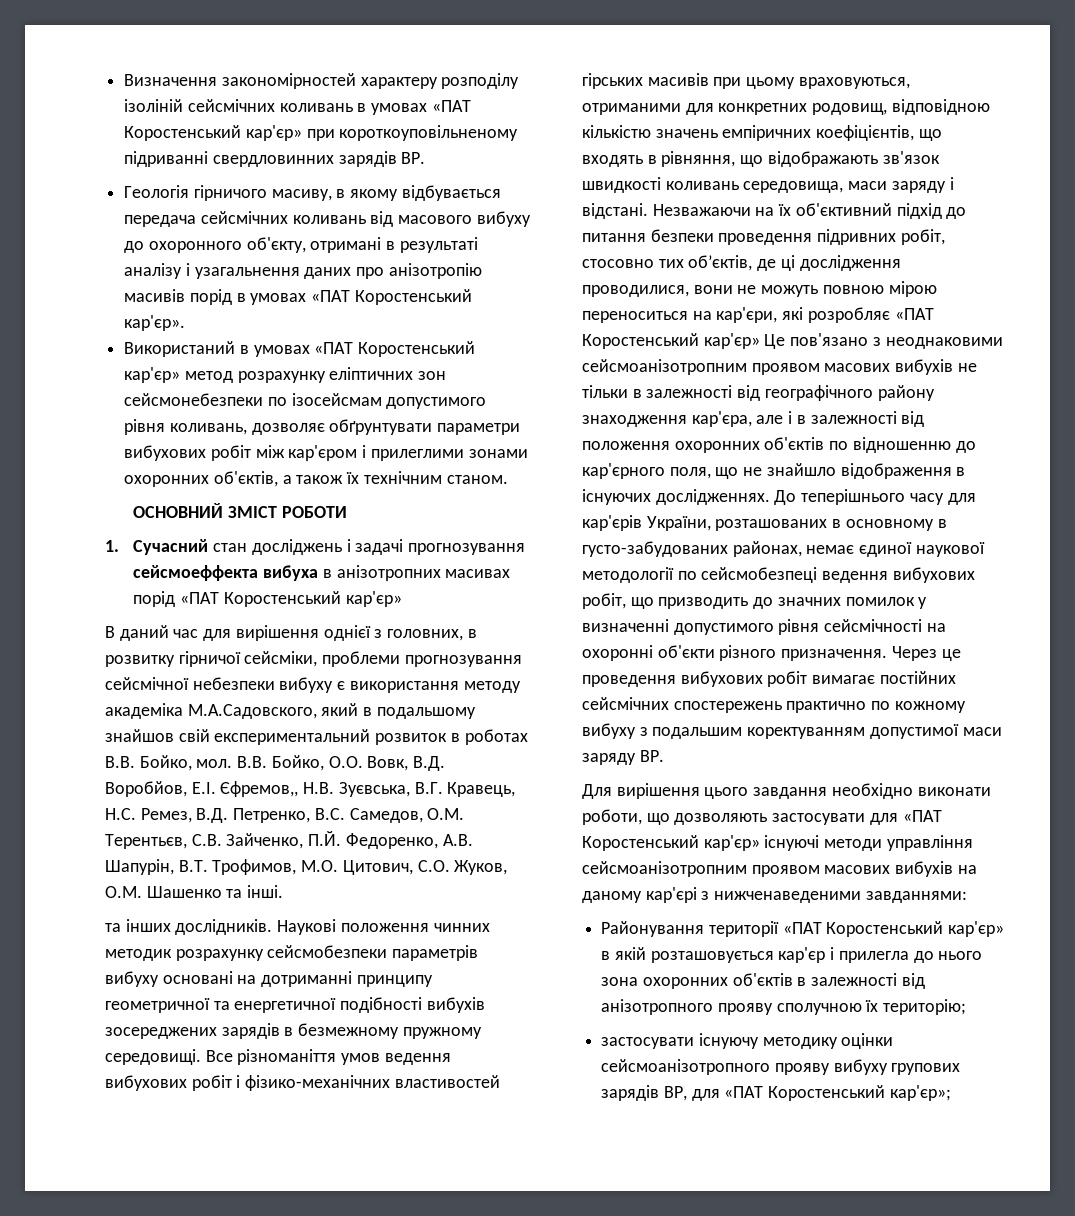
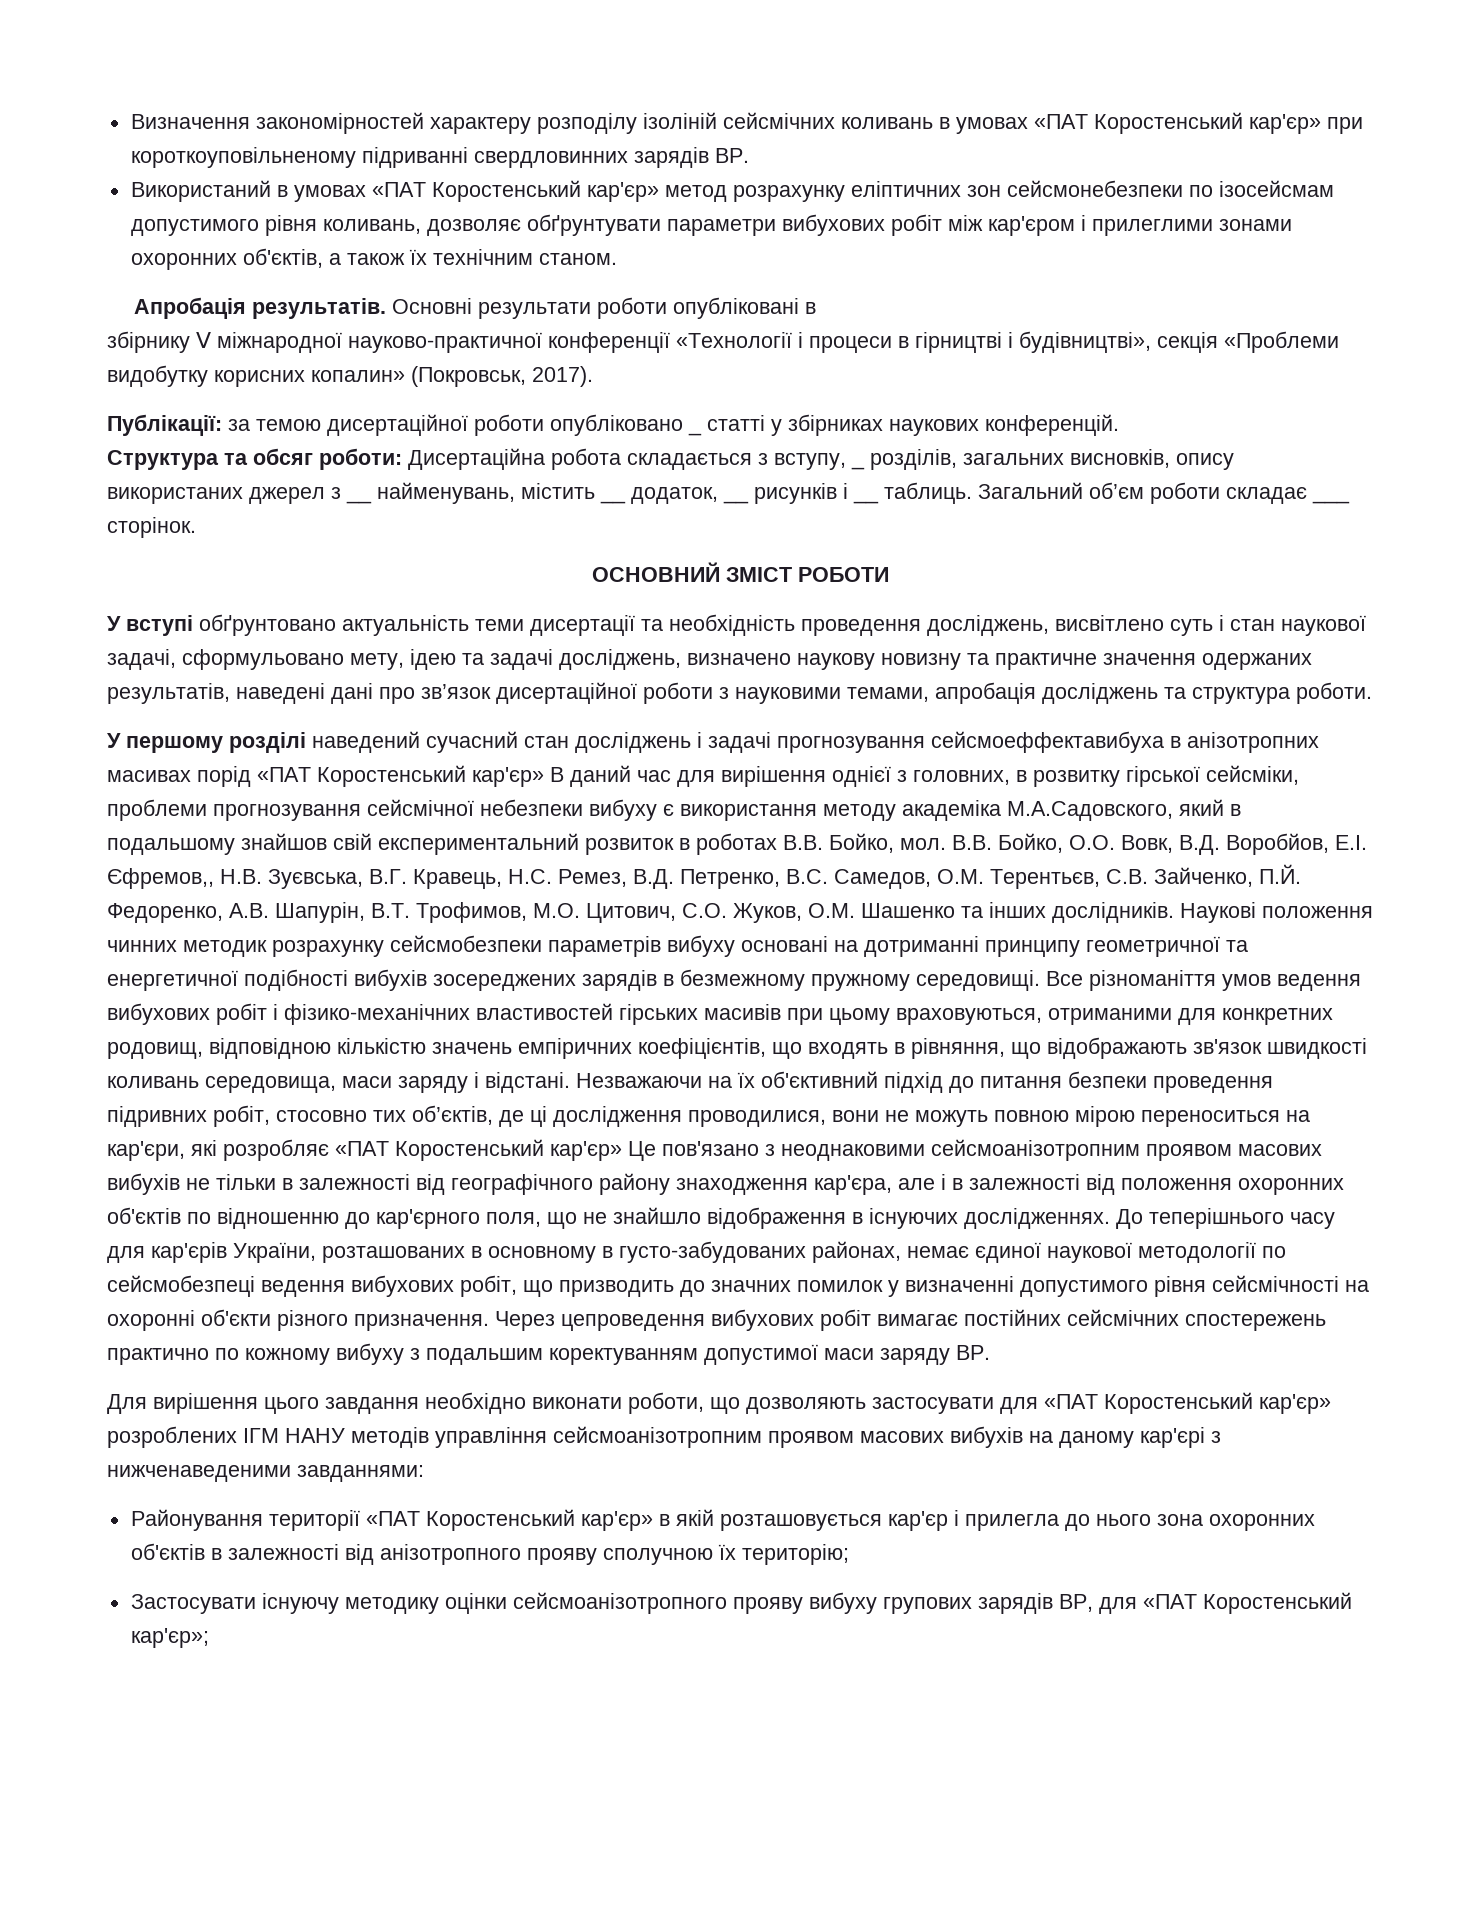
[124,185,501,201] [124,211,531,227] [124,237,478,253] [124,263,482,279] [124,289,472,305] [124,315,186,331] // Геологія гірничого масиву, в якому відбувається передача сейсмічних коливань від масового вибуху до охоронного об'єкту, отримані в результаті аналізу і узагальнення даних про анізотропію масивів порід в умовах «ПАТ Коростенський кар'єр». -> (749, 155) none
[133,503,347,518] [105,539,209,555] ОСНОВНИЙ ЗМІСТ РОБОТИ // 1. Сучасний -> [133,297,816,319] [107,331,1339,353] [107,365,593,387] [107,414,702,436] [707,414,1119,436] [107,448,1234,470] [107,487,341,504] [346,482,595,504] [600,483,848,504] [853,482,1350,504] [107,517,196,538] [591,562,889,582] [107,614,1366,636] [107,649,1312,670] [107,682,1372,704] [107,731,518,753] Апробація результатів. Основні результати роботи опубліковані в // збірнику Ⅴ міжнародної науково-практичної конференції «Технології і процеси в гірництві і будівництві», секція «Проблеми видобутку корисних копалин» (Покровськ, 2017). // Публікації: за темою дисертаційної роботи опубліковано _ статті у збірниках наукових конференцій. // Структура та обсяг роботи: Дисертаційна робота складається з вступу, _ розділів, загальних висновків, опису використаних джерел з __ найменувань, містить __ додаток, __ рисунків і __ таблиць. Загальний об’єм роботи складає ___ сторінок. // ОСНОВНИЙ ЗМІСТ РОБОТИ // У вступі обґрунтовано актуальність теми дисертації та необхідність проведення досліджень, висвітлено суть і стан наукової задачі, сформульовано мету, ідею та задачі досліджень, визначено наукову новизну та практичне значення одержаних результатів, наведені дані про зв’язок дисертаційної роботи з науковими темами, апробація досліджень та структура роботи. // У першому розділі наведений сучасний
[133,565,319,581] сейсмоеффекта вибуха -> [931,731,1164,753] сейсмоеффектавибуха
(402, 599) // -> (544, 777) none
[178,651,241,667] гірничої -> [1126,766,1200,787] гірської
[247,885,284,898] [105,923,121,932] iнші. // та -> (983, 912) none
[941,649,961,661] [582,675,676,687] це проведення -> [561,1314,705,1331] цепроведення
[764,835,883,851] існуючі методи -> [107,1426,429,1448] розроблених ІГМ НАНУ методів
[601,1037,695,1049] застосувати -> [130,1594,256,1614] Застосувати

